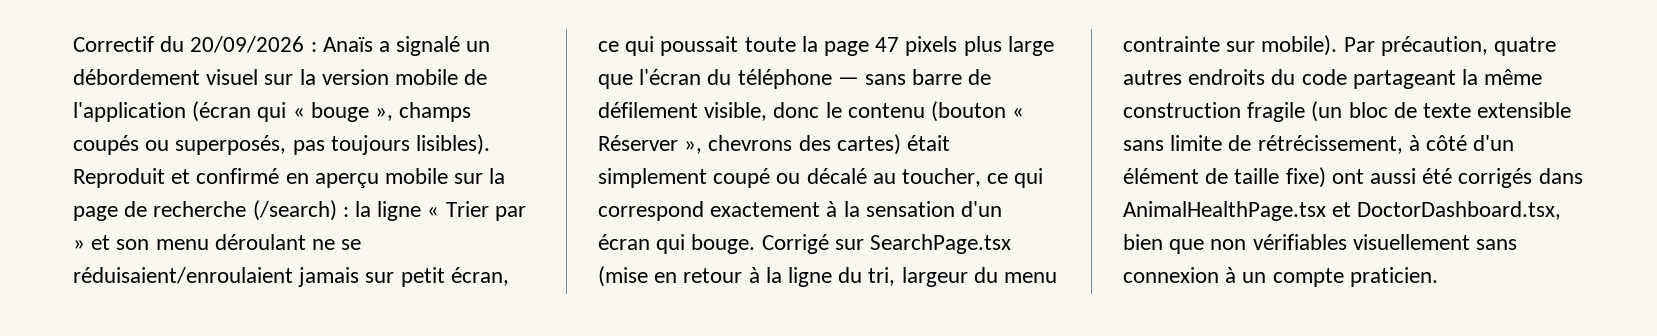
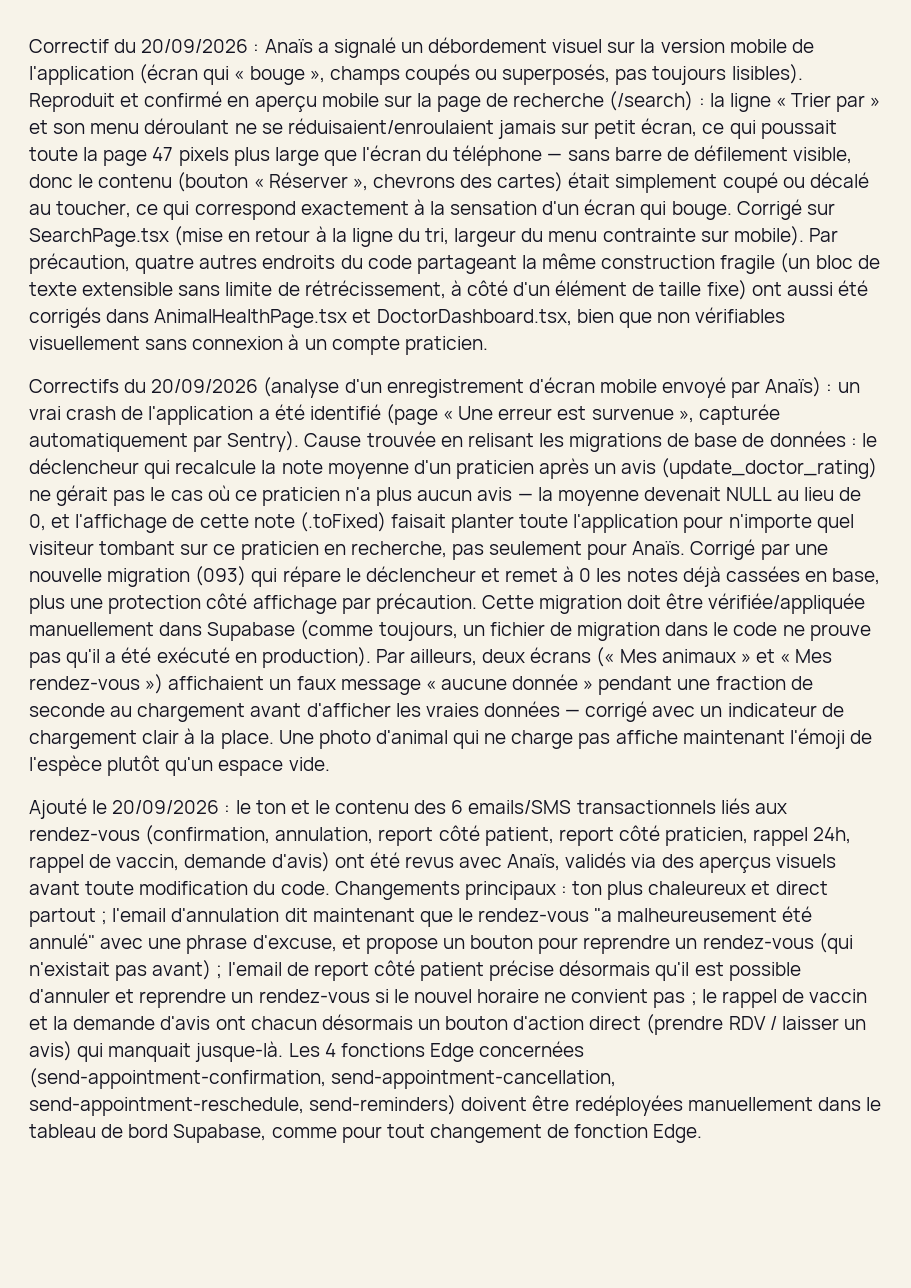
(1438, 277) none -> [29,377,860,398] [29,404,780,425] [29,431,877,452] [29,458,878,479] [29,485,862,506] [29,512,854,533] [29,539,828,560] [29,566,881,587] [29,593,866,614] [29,620,871,641] [29,647,833,668] [29,674,813,695] [29,701,844,722] [29,728,872,749] [29,755,330,776] [29,798,787,819] [29,825,852,846] [29,852,836,873] [29,881,828,900] [29,906,813,927] [29,933,853,954] [29,960,801,981] [29,989,868,1008] [29,1014,866,1035] [29,1041,585,1062] [29,1068,617,1089] [29,1095,881,1116] [29,1124,703,1143] // Correctifs du 20/09/2026 (analyse d'un enregistrement d'écran mobile envoyé par Anaïs) : un vrai crash de l'application a été identifié (page « Une erreur est survenue », capturée automatiquement par Sentry). Cause trouvée en relisant les migrations de base de données : le déclencheur qui recalcule la note moyenne d'un praticien après un avis (update_doctor_rating) ne gérait pas le cas où ce praticien n'a plus aucun avis — la moyenne devenait NULL au lieu de 0, et l'affichage de cette note (.toFixed) faisait planter toute l'application pour n'importe quel visiteur tombant sur ce praticien en recherche, pas seulement pour Anaïs. Corrigé par une nouvelle migration (093) qui répare le déclencheur et remet à 0 les notes déjà cassées en base, plus une protection côté affichage par précaution. Cette migration doit être vérifiée/appliquée manuellement dans Supabase (comme toujours, un fichier de migration dans le code ne prouve pas qu'il a été exécuté en production). Par ailleurs, deux écrans (« Mes animaux » et « Mes rendez-vous ») affichaient un faux message « aucune donnée » pendant une fraction de seconde au chargement avant d'afficher les vraies données — corrigé avec un indicateur de chargement clair à la place. Une photo d'animal qui ne charge pas affiche maintenant l'émoji de l'espèce plutôt qu'un espace vide. // Ajouté le 20/09/2026 : le ton et le contenu des 6 emails/SMS transactionnels liés aux rendez-vous (confirmation, annulation, report côté patient, report côté praticien, rappel 24h, rappel de vaccin, demande d'avis) ont été revus avec Anaïs, validés via des aperçus visuels avant toute modification du code. Changements principaux : ton plus chaleureux et direct partout ; l'email d'annulation dit maintenant que le rendez-vous "a malheureusement été annulé" avec une phrase d'excuse, et propose un bouton pour reprendre un rendez-vous (qui n'existait pas avant) ; l'email de report côté patient précise désormais qu'il est possible d'annuler et reprendre un rendez-vous si le nouvel horaire ne convient pas ; le rappel de vaccin et la demande d'avis ont chacun désormais un bouton d'action direct (prendre RDV / laisser un avis) qui manquait jusque-là. Les 4 fonctions Edge concernées (send-appointment-confirmation, send-appointment-cancellation, send-appointment-reschedule, send-reminders) doivent être redéployées manuellement dans le tableau de bord Supabase, comme pour tout changement de fonction Edge.

